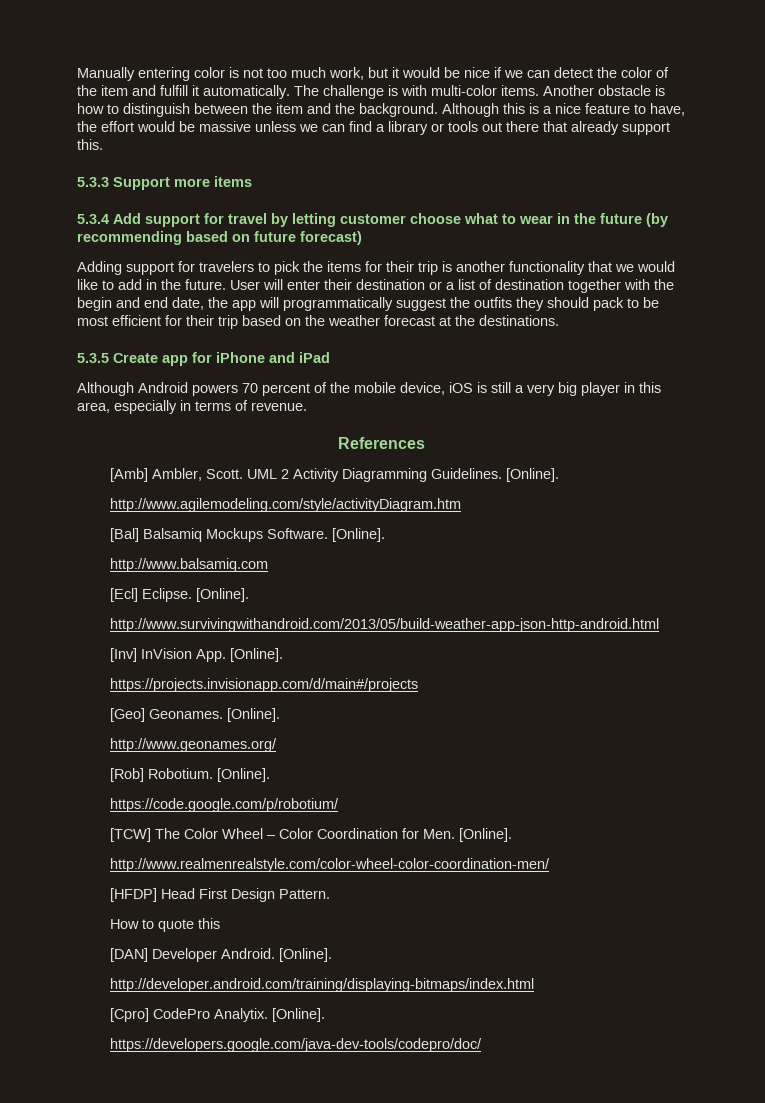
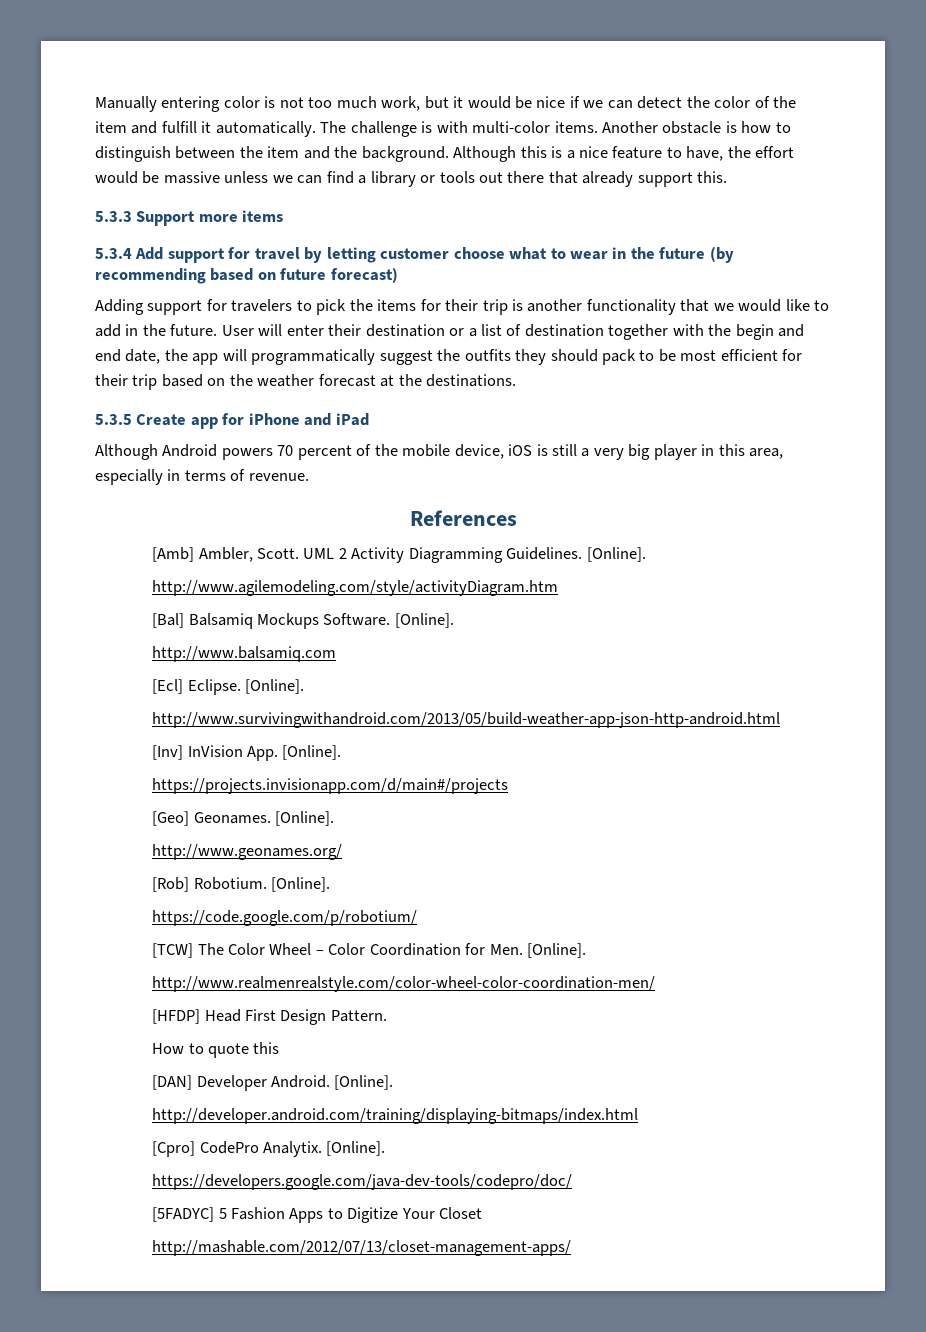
(482, 1045) none -> [152,1207,483,1223] [152,1240,572,1256] // [5FADYC] 5 Fashion Apps to Digitize Your Closet // http://mashable.com/2012/07/13/closet-management-apps/

